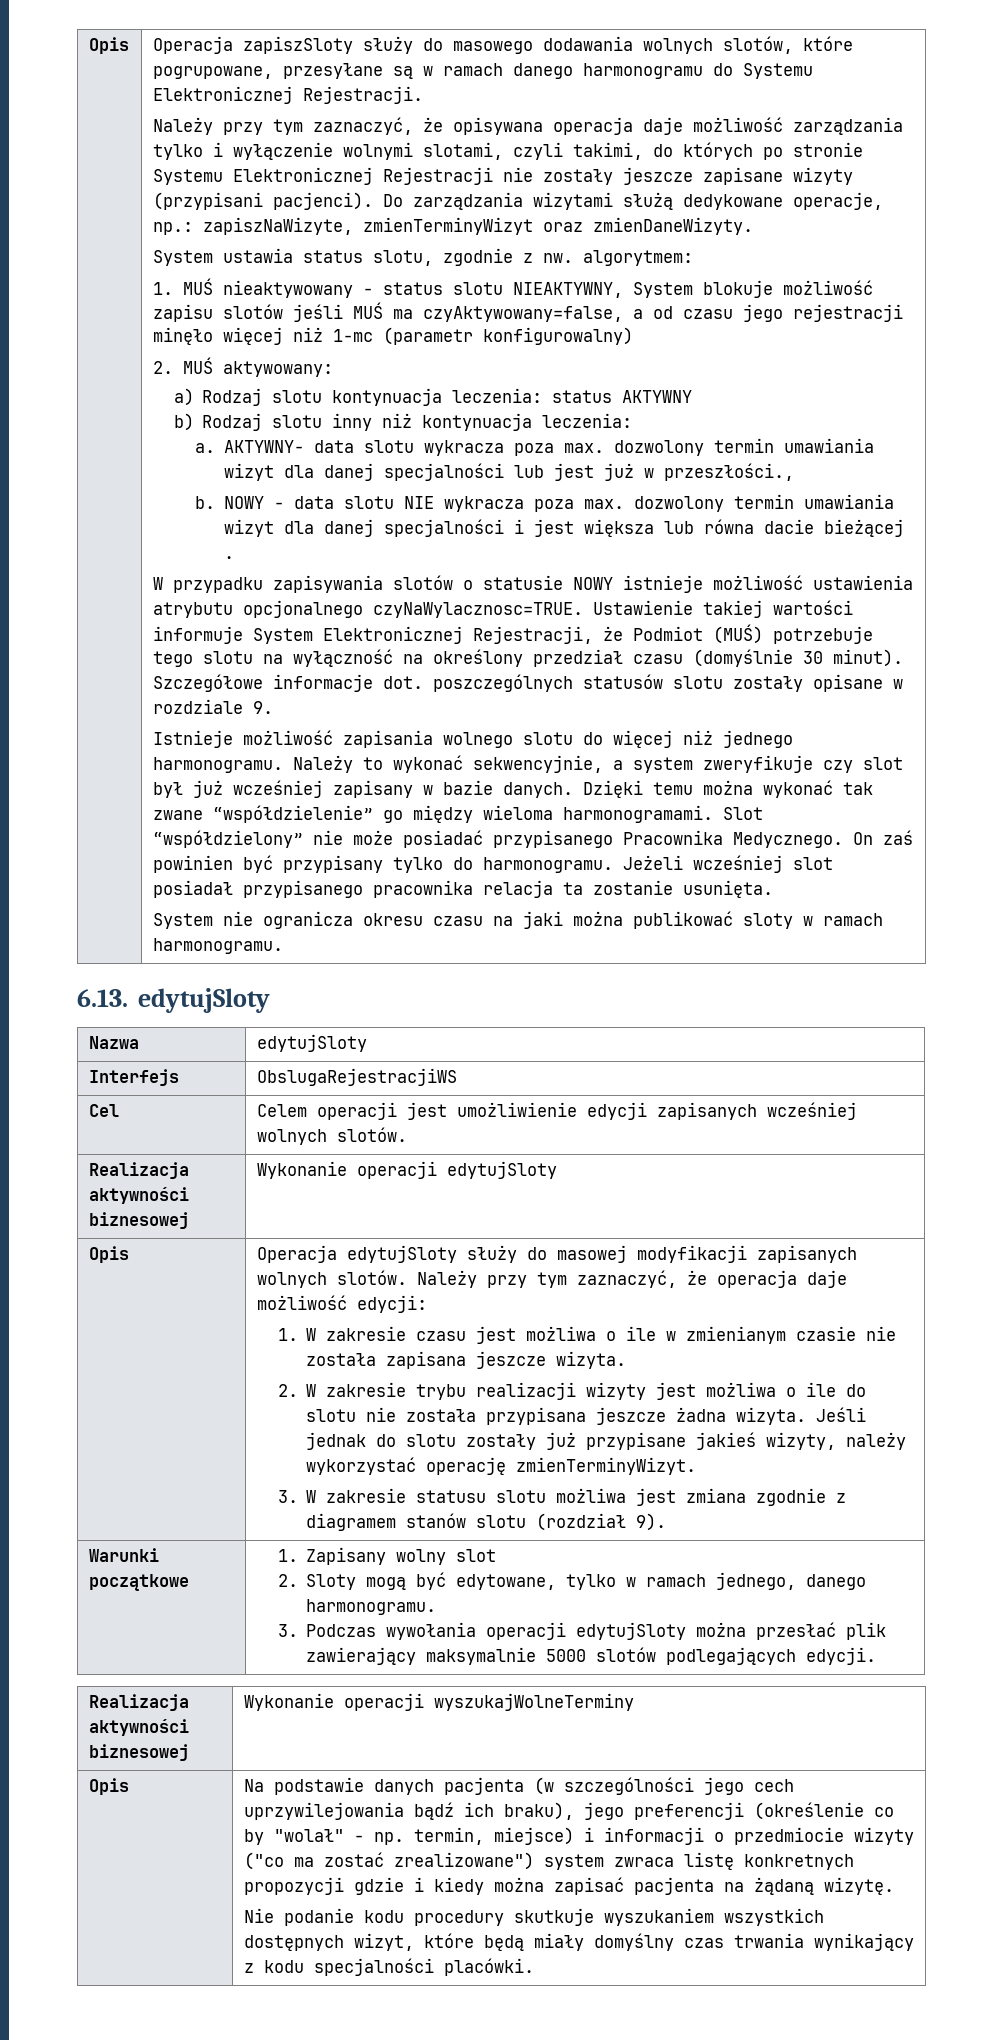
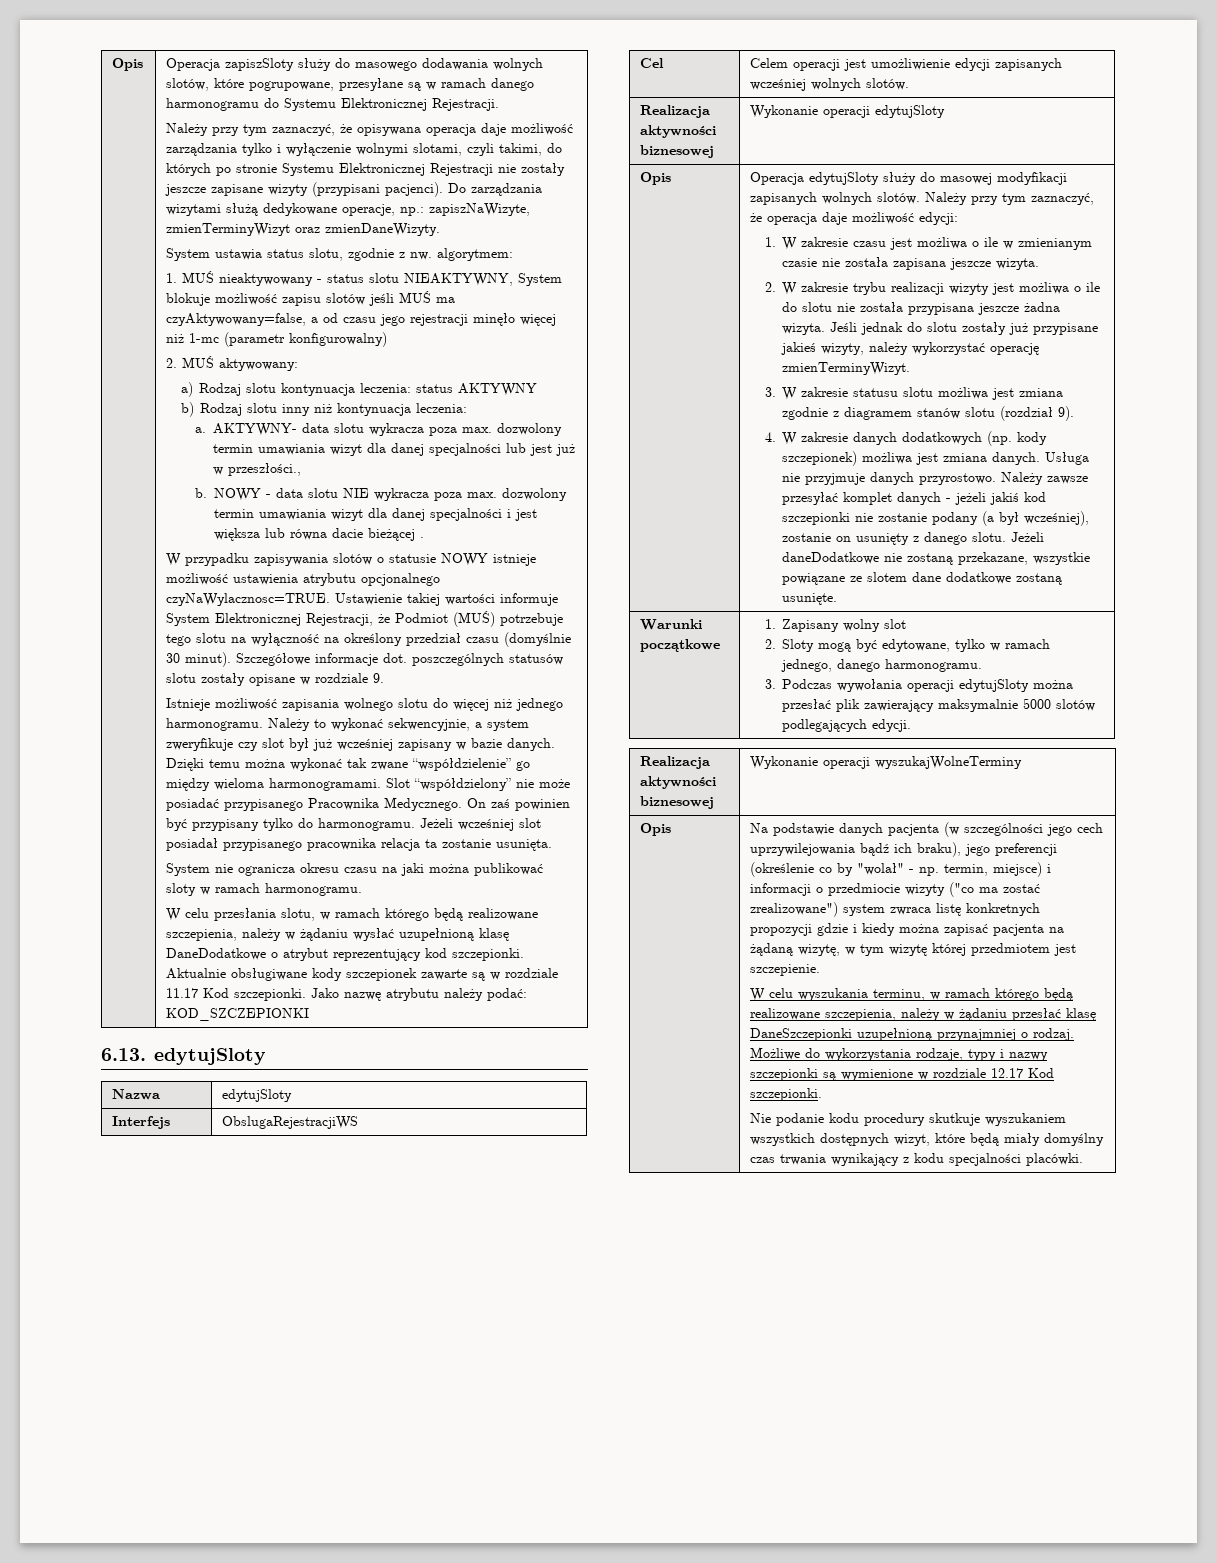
(283, 946) none -> [166,908,539,921] [166,928,510,941] [166,948,525,961] [166,968,559,981] [166,988,528,1001] [166,1008,310,1021] // W celu przesłania slotu, w ramach którego będą realizowane szczepienia, należy w żądaniu wysłać uzupełnioną klasę DaneDodatkowe o atrybut reprezentujący kod szczepionki. Aktualnie obsługiwane kody szczepionek zawarte są w rozdziale 11.17 Kod szczepionki. Jako nazwę atrybutu należy podać: KOD_SZCZEPIONKI
(667, 1522) none -> [764,431,1048,446] [782,451,1090,466] [782,472,1089,485] [782,492,1047,505] [782,511,1090,526] [782,532,1045,545] [782,552,1091,565] [782,572,1063,585] [782,593,838,605] // 4. W zakresie danych dodatkowych (np. kody szczepionek) możliwa jest zmiana danych. Usługa nie przyjmuje danych przyrostowo. Należy zawsze przesyłać komplet danych - jeżeli jakiś kod szczepionki nie zostanie podany (a był wcześniej), zostanie on usunięty z danego slotu. Jeżeli daneDodatkowe nie zostaną przekazane, wszystkie powiązane ze slotem dane dodatkowe zostaną usunięte.
[823,1877,894,1895] wizytę. -> [798,943,1077,956] [750,964,821,976] [750,988,1074,1001] [750,1008,1097,1021] [750,1028,1075,1041] [750,1047,1049,1061] [750,1068,1055,1081] [750,1088,823,1101] wizytę, w tym wizytę której przedmiotem jest szczepienie. // W celu wyszukania terminu, w ramach którego będą realizowane szczepienia, należy w żądaniu przesłać klasę DaneSzczepionki uzupełnioną przynajmniej o rodzaj. Możliwe do wykorzystania rodzaje, typy i nazwy szczepionki są wymienione w rozdziale 12.17 Kod szczepionki.

